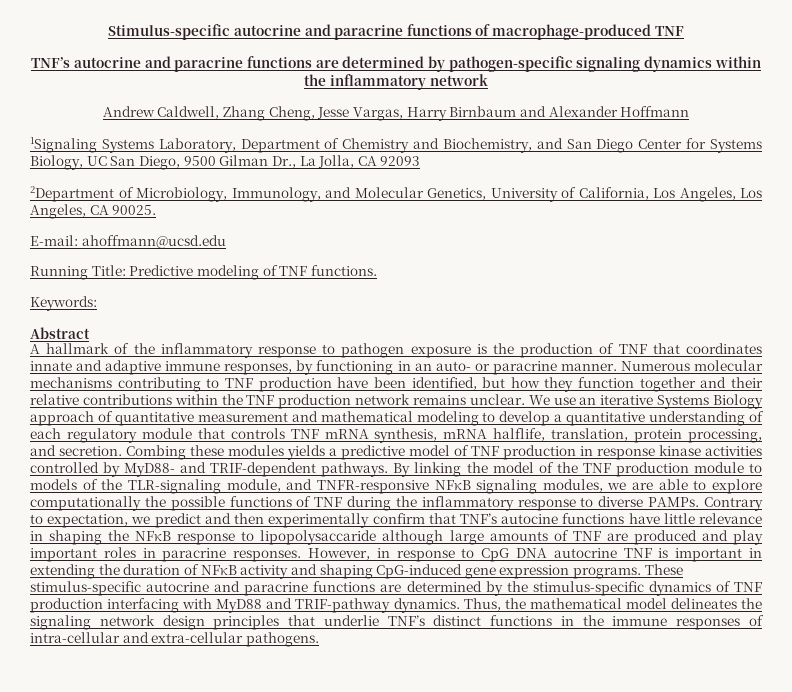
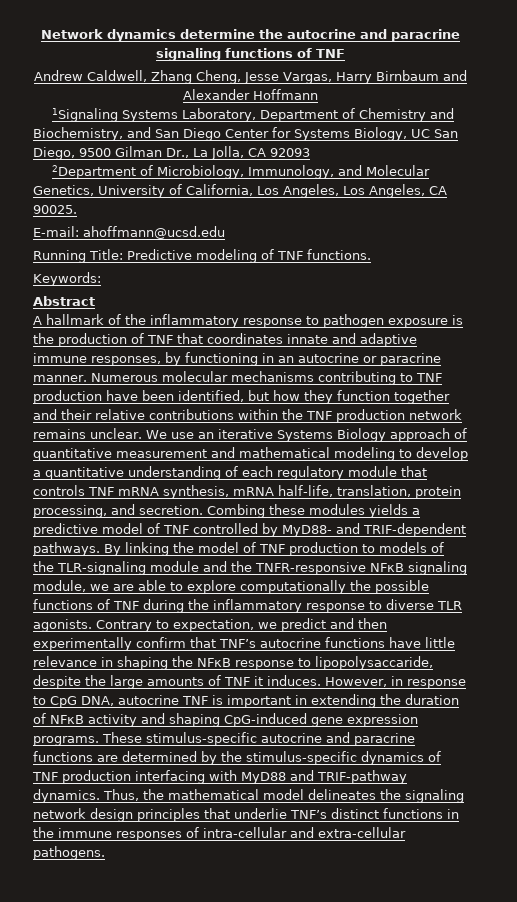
[108,24,684,40] [31,56,761,72] [304,74,488,90] Stimulus-specific autocrine and paracrine functions of macrophage-produced TNF // TNF’s autocrine and paracrine functions are determined by pathogen-specific signaling dynamics within the inflammatory network -> [41,29,460,42] [156,48,345,61] Network dynamics determine the autocrine and paracrine signaling functions of TNF
[435,361,471,371] auto- -> [298,353,359,363] autocrine
[493,428,546,441] halflife, -> [278,485,333,497] half-life,
[503,445,762,460] production in response kinase activities -> (189, 529) none
[556,462,744,477] the TNF production module -> [259,542,358,556] TNF production
[226,479,313,492] module, and -> [150,561,252,572] module and the
[542,479,603,492] modules, -> [33,580,86,592] module,
[648,497,700,507] PAMPs. -> [437,601,462,610] [33,619,92,632] TLR agonists.
[501,514,559,524] autocine -> [260,638,321,648] autocrine
[260,530,444,545] lipopolysaccaride although -> [315,656,433,670] [33,675,106,689] lipopolysaccaride, despite the
[606,530,764,545] [30,547,302,562] are produced and play important roles in paracrine responses. -> [254,675,321,686] it induces.
[516,548,548,558] DNA -> [81,696,114,706] DNA,

